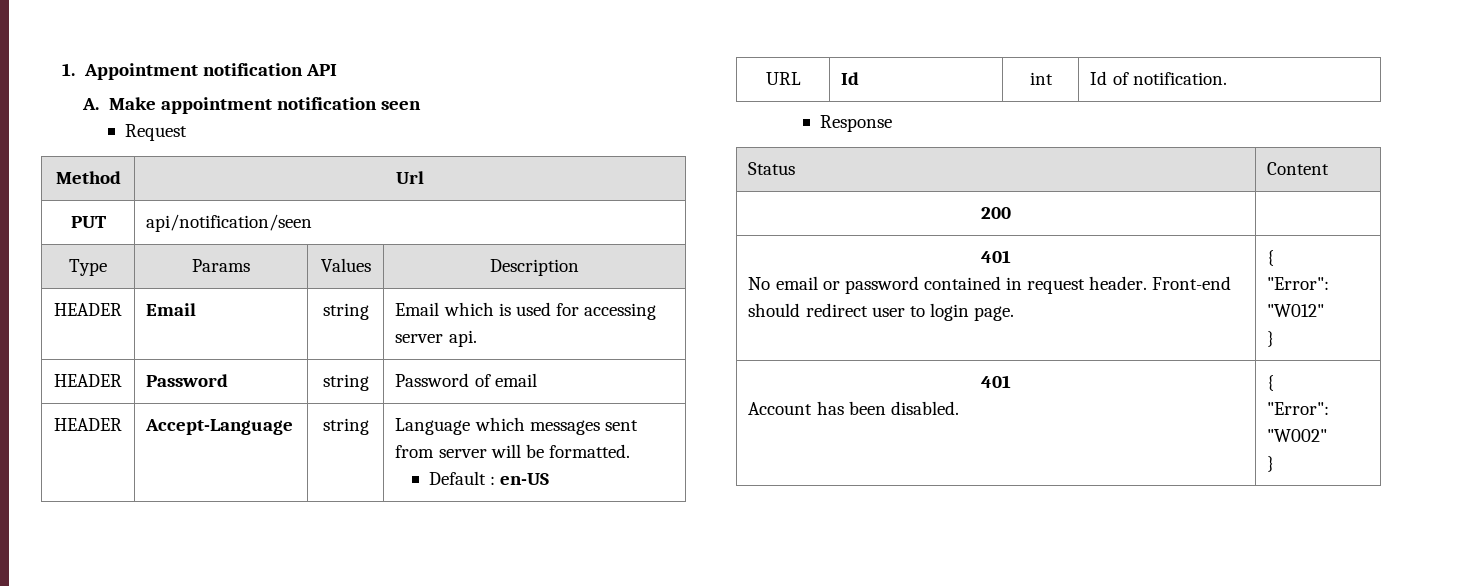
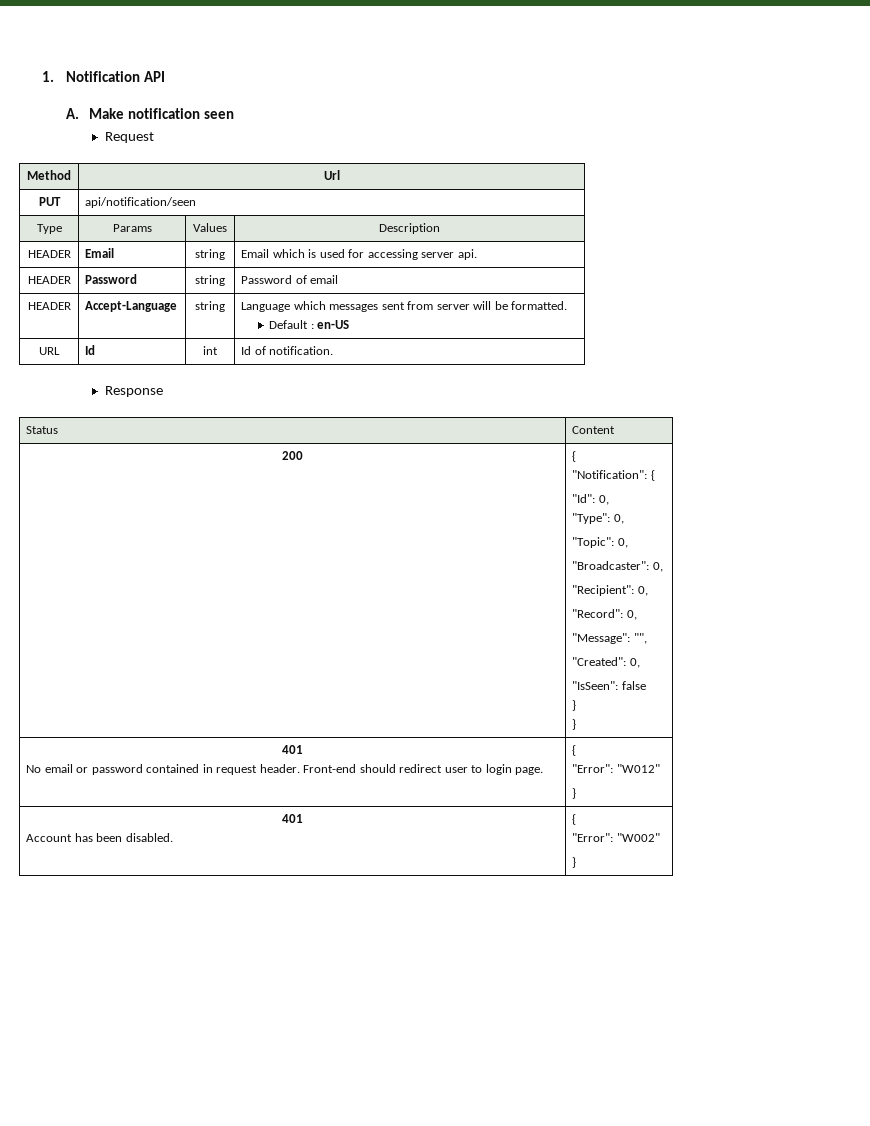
[83,63,303,80] Appointment notification -> [65,71,140,82] Notification
[160,97,272,114] appointment -> (125, 113) none
(1011, 213) none -> [572,451,577,462] [572,470,655,481] [572,494,609,505] [572,513,624,524] [572,537,628,548] [572,561,663,572] [572,585,648,596] [572,609,637,620] [572,633,647,644] [572,657,640,668] [572,681,646,690] [572,700,577,711] [572,719,577,730] { // "Notification": { // "Id": 0, // "Type": 0, // "Topic": 0, // "Broadcaster": 0, // "Recipient": 0, // "Record": 0, // "Message": "", // "Created": 0, // "IsSeen": false // } // }

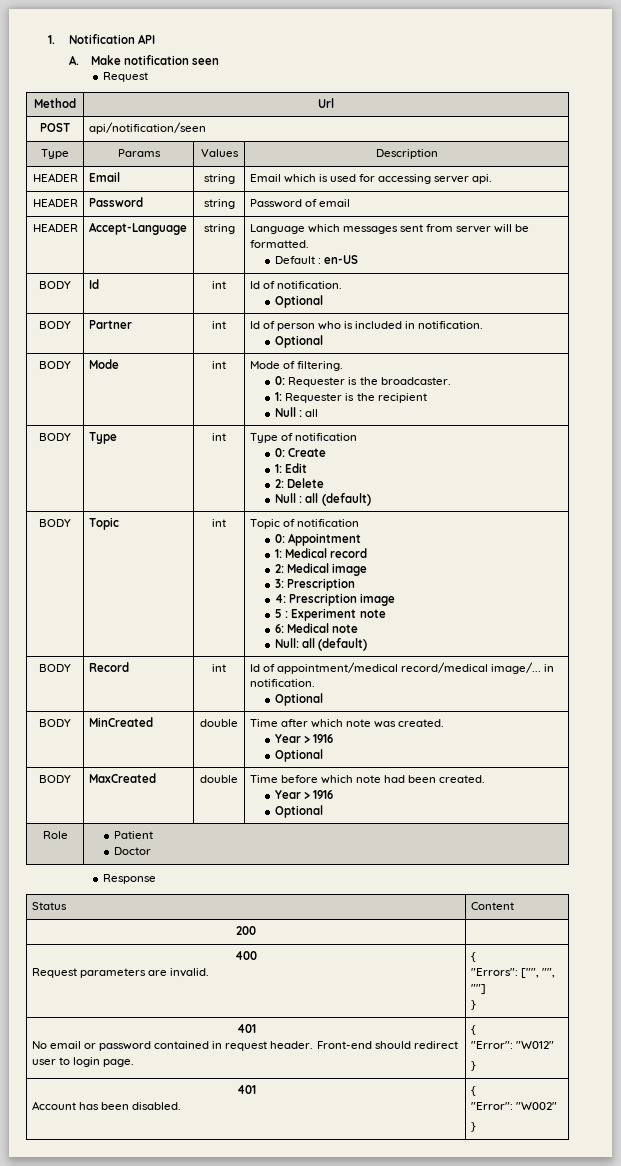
[38,197,61,206] PUT -> [40,123,70,132] POST
[39,347,60,355] URL -> [39,281,71,289] BODY
[104,386,163,397] [26,426,59,434] [572,426,616,434] [282,451,303,460] [572,451,577,462] [572,470,655,481] [572,494,609,505] [572,513,624,524] [572,537,628,548] [572,561,663,572] [572,585,648,596] [572,609,637,620] [572,633,647,644] [572,657,640,668] [572,681,646,690] [572,700,577,711] // Response // Status | Content // 200 | { // "Notification": { // "Id": 0, // "Type": 0, // "Topic": 0, // "Broadcaster": 0, // "Recipient": 0, // "Record": 0, // "Message": "", // "Created": 0, // "IsSeen": false // } -> [275,295,324,308] [39,321,71,329] [88,320,132,329] [212,321,226,329] [249,321,484,331] [275,335,324,348] [39,361,71,369] [88,359,119,369] [212,361,226,369] [249,361,343,371] [275,376,451,387] [275,392,427,403] [275,407,319,417] [39,433,71,441] [88,432,117,444] [212,433,226,441] [249,433,357,443] [275,448,327,457] [275,463,308,473] [275,478,325,488] [275,493,371,506] [39,519,71,527] [88,517,119,530] [212,519,226,527] [249,519,359,529] [275,533,362,546] [275,548,368,558] [275,563,368,576] [275,578,356,591] [275,593,396,606] [275,608,386,621] [275,623,359,633] [275,638,368,651] [39,664,71,672] [88,662,129,672] [212,664,226,672] [249,662,555,674] [249,679,315,687] [275,693,324,706] [39,719,71,727] [88,717,153,727] [200,719,238,727] [249,719,445,728] [275,734,334,743] [275,749,324,762] [39,775,71,783] [88,773,156,783] [200,775,238,783] [249,775,486,784] [275,790,334,799] [275,805,324,818] [42,831,68,839] [114,831,154,839] [114,847,152,855] [103,874,157,884] [31,902,67,910] [470,902,514,910] [236,926,256,935] [235,951,257,960] [31,968,209,978] [470,952,476,962] [470,968,555,978] [470,984,486,994] // Optional // BODY | Partner | int | Id of person who is included in notification. // Optional // BODY | Mode | int | Mode of filtering. // 0: Requester is the broadcaster. // 1: Requester is the recipient // Null : all // BODY | Type | int | Type of notification // 0: Create // 1: Edit // 2: Delete // Null : all (default) // BODY | Topic | int | Topic of notification // 0: Appointment // 1: Medical record // 2: Medical image // 3: Prescription // 4: Prescription image // 5 : Experiment note // 6: Medical note // Null: all (default) // BODY | Record | int | Id of appointment/medical record/medical image/... in notification. // Optional // BODY | MinCreated | double | Time after which note was created. // Year > 1916 // Optional // BODY | MaxCreated | double | Time before which note had been created. // Year > 1916 // Optional // Role | Patient // Doctor // Response // Status | Content // 200 | // 400 // Request parameters are invalid. | { // "Errors": ["", "", ""]

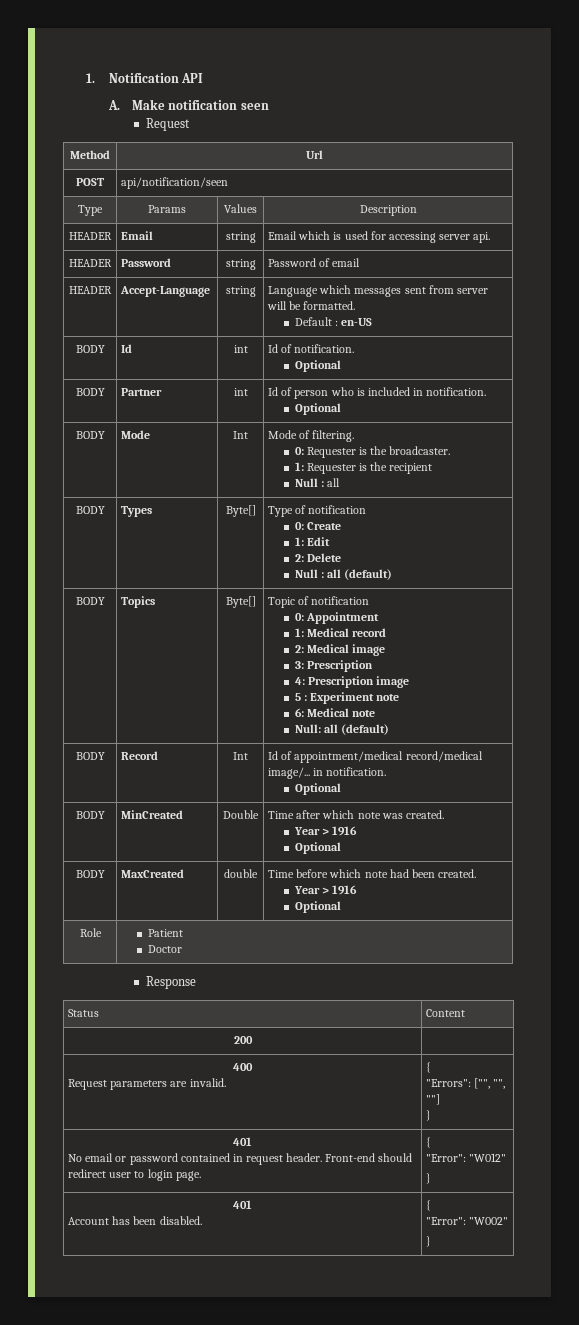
[212,361,226,369] int -> [233,431,248,439] Int
[88,432,117,444] [212,433,226,441] Type | int -> [121,506,153,517] [225,505,256,517] Types | Byte[]
[88,517,119,530] [212,519,226,527] Topic | int -> [121,596,156,608] [225,596,256,608] Topics | Byte[]
[212,664,226,672] int -> [233,752,248,760] Int
[200,719,238,727] double -> [223,810,259,819] Double

